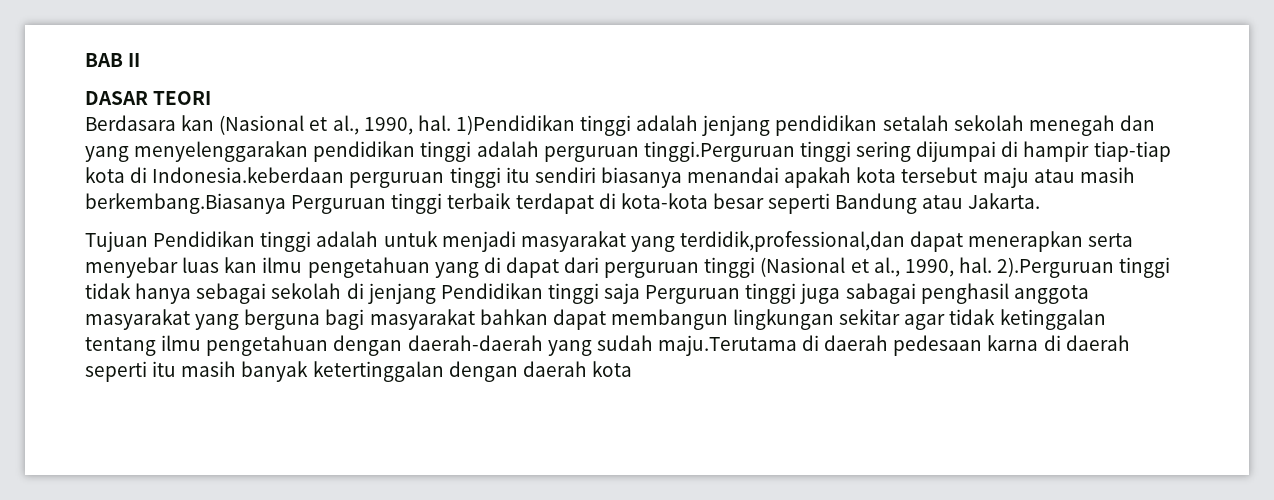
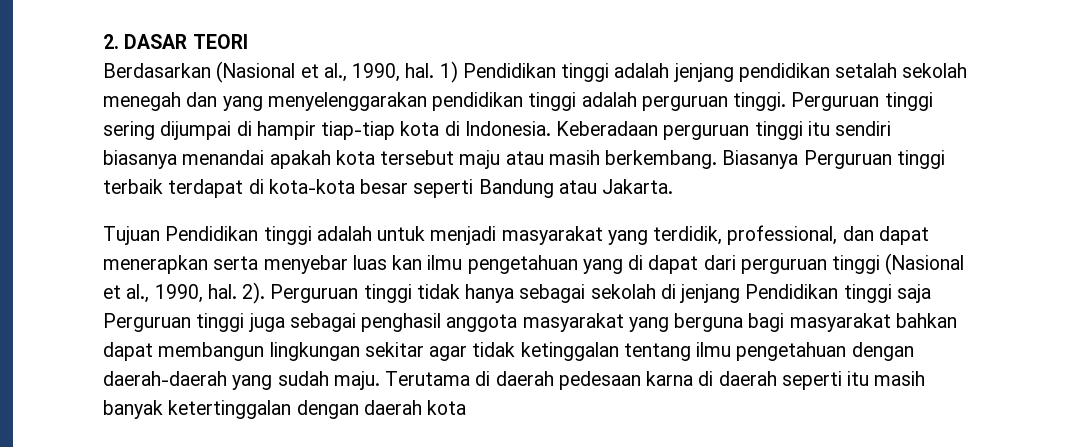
[85,53,141,67] BAB II // -> [103,34,119,49] 2.
[85,115,575,135] Berdasara kan (Nasional et al., 1990, hal. 1)Pendidikan -> [103,61,556,83] Berdasarkan (Nasional et al., 1990, hal. 1) Pendidikan
[643,141,795,162] tinggi.Perguruan -> [733,92,880,111] tinggi. Perguruan
[152,167,345,183] Indonesia.keberdaan -> [464,121,659,136] Indonesia. Keberadaan
[85,193,286,214] berkembang.Biasanya -> [605,150,799,169] berkembang. Biasanya
[680,231,906,252] terdidik,professional,dan -> [653,225,874,245] terdidik, professional, dan
[997,257,1115,278] 2).Perguruan -> [242,282,359,304] 2). Perguruan
[845,283,916,304] sabagai -> [289,313,356,332] sebagai
[657,335,797,356] maju.Terutama -> [333,371,471,390] maju. Terutama

